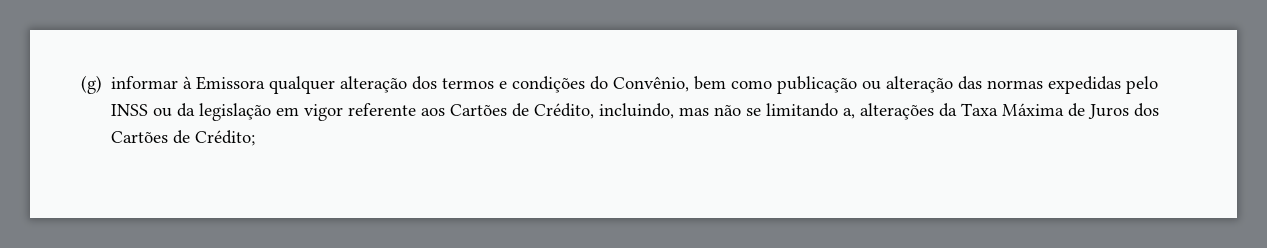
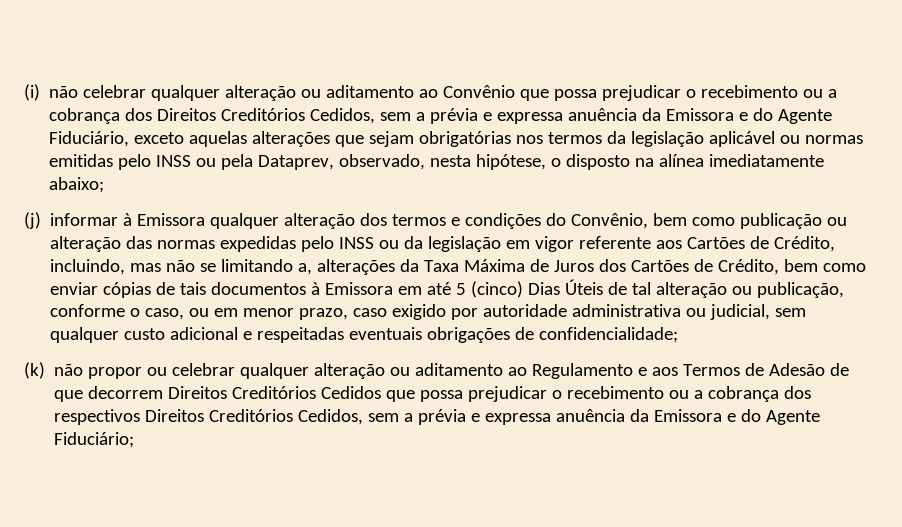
[81,75,102,94] (g) -> [24,84,838,101] [49,108,833,124] [49,131,864,147] [49,154,825,170] [49,177,105,193] [24,212,41,229] (i) não celebrar qualquer alteração ou aditamento ao Convênio que possa prejudicar o recebimento ou a cobrança dos Direitos Creditórios Cedidos, sem a prévia e expressa anuência da Emissora e do Agente Fiduciário, exceto aquelas alterações que sejam obrigatórias nos termos da legislação aplicável ou normas emitidas pelo INSS ou pela Dataprev, observado, nesta hipótese, o disposto na alínea imediatamente abaixo; // (j)
[195,130,256,146] Crédito; -> [718,259,867,275] [50,279,845,298] [50,304,807,320] [50,327,679,343] [24,362,850,379] [54,386,812,402] [54,409,821,425] [54,432,135,448] Crédito, bem como enviar cópias de tais documentos à Emissora em até 5 (cinco) Dias Úteis de tal alteração ou publicação, conforme o caso, ou em menor prazo, caso exigido por autoridade administrativa ou judicial, sem qualquer custo adicional e respeitadas eventuais obrigações de confidencialidade; // (k) não propor ou celebrar qualquer alteração ou aditamento ao Regulamento e aos Termos de Adesão de que decorrem Direitos Creditórios Cedidos que possa prejudicar o recebimento ou a cobrança dos respectivos Direitos Creditórios Cedidos, sem a prévia e expressa anuência da Emissora e do Agente Fiduciário;

